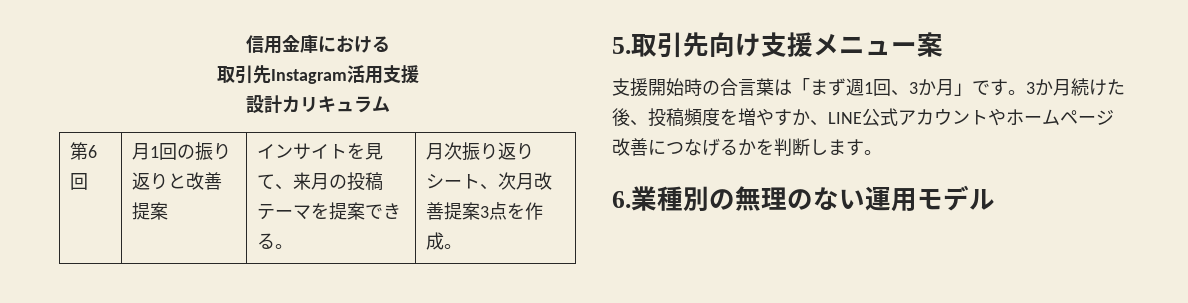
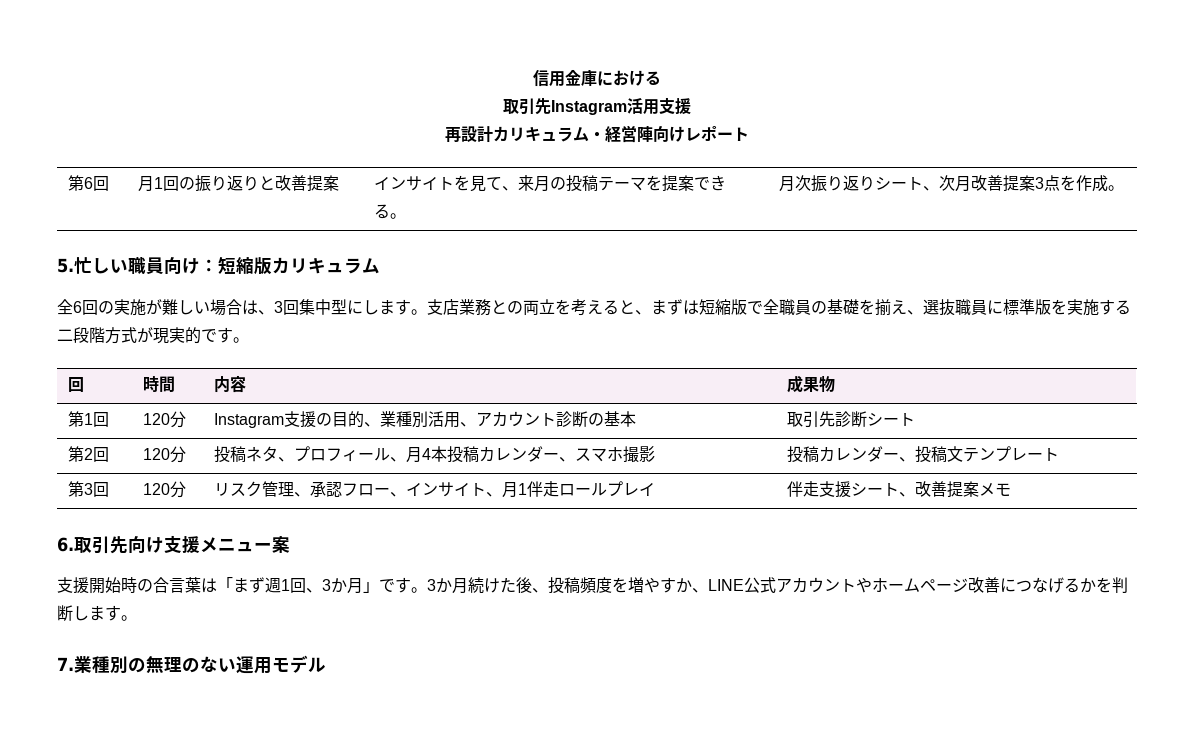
(419, 74) none -> [445,127,461,142] 再
(390, 104) none -> [589,125,749,143] ・経営陣向けレポート
(631, 45) none -> [74,257,380,275] [57,299,1131,316] [57,327,249,344] [68,377,85,392] [143,376,176,392] [214,375,247,393] [787,375,836,393] [68,411,110,427] [143,411,187,428] [214,411,637,428] [787,411,916,428] [68,446,110,462] [143,446,187,463] [214,446,656,463] [787,446,1060,463] [68,481,110,497] [143,481,187,498] [214,481,656,498] [787,481,1012,498] [57,537,74,552] 忙しい職員向け：短縮版カリキュラム // 全6回の実施が難しい場合は、3回集中型にします。支店業務との両立を考えると、まずは短縮版で全職員の基礎を揃え、選抜職員に標準版を実施する二段階方式が現実的です。 // 回 | 時間 | 内容 | 成果物 // 第1回 | 120分 | Instagram支援の目的、業種別活用、アカウント診断の基本 | 取引先診断シート // 第2回 | 120分 | 投稿ネタ、プロフィール、月4本投稿カレンダー、スマホ撮影 | 投稿カレンダー、投稿文テンプレート // 第3回 | 120分 | リスク管理、承認フロー、インサイト、月1伴走ロールプレイ | 伴走支援シート、改善提案メモ // 6.
[612,191,631,208] 6. -> [57,657,74,671] 7.

